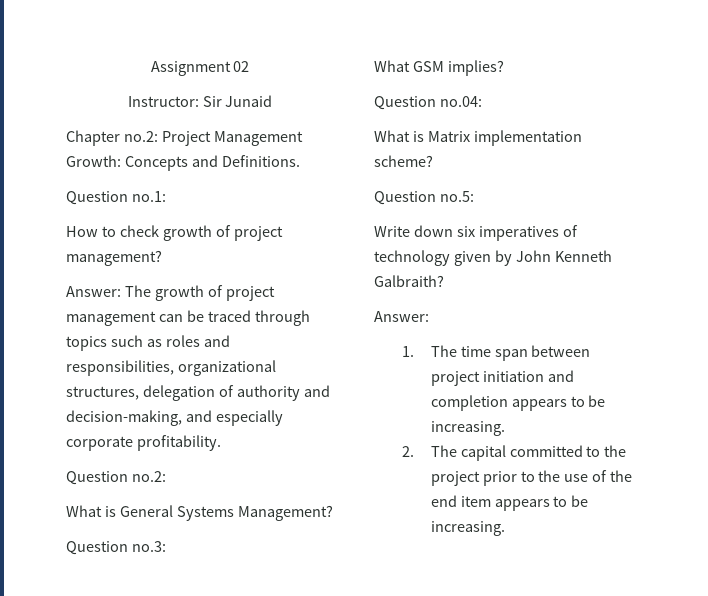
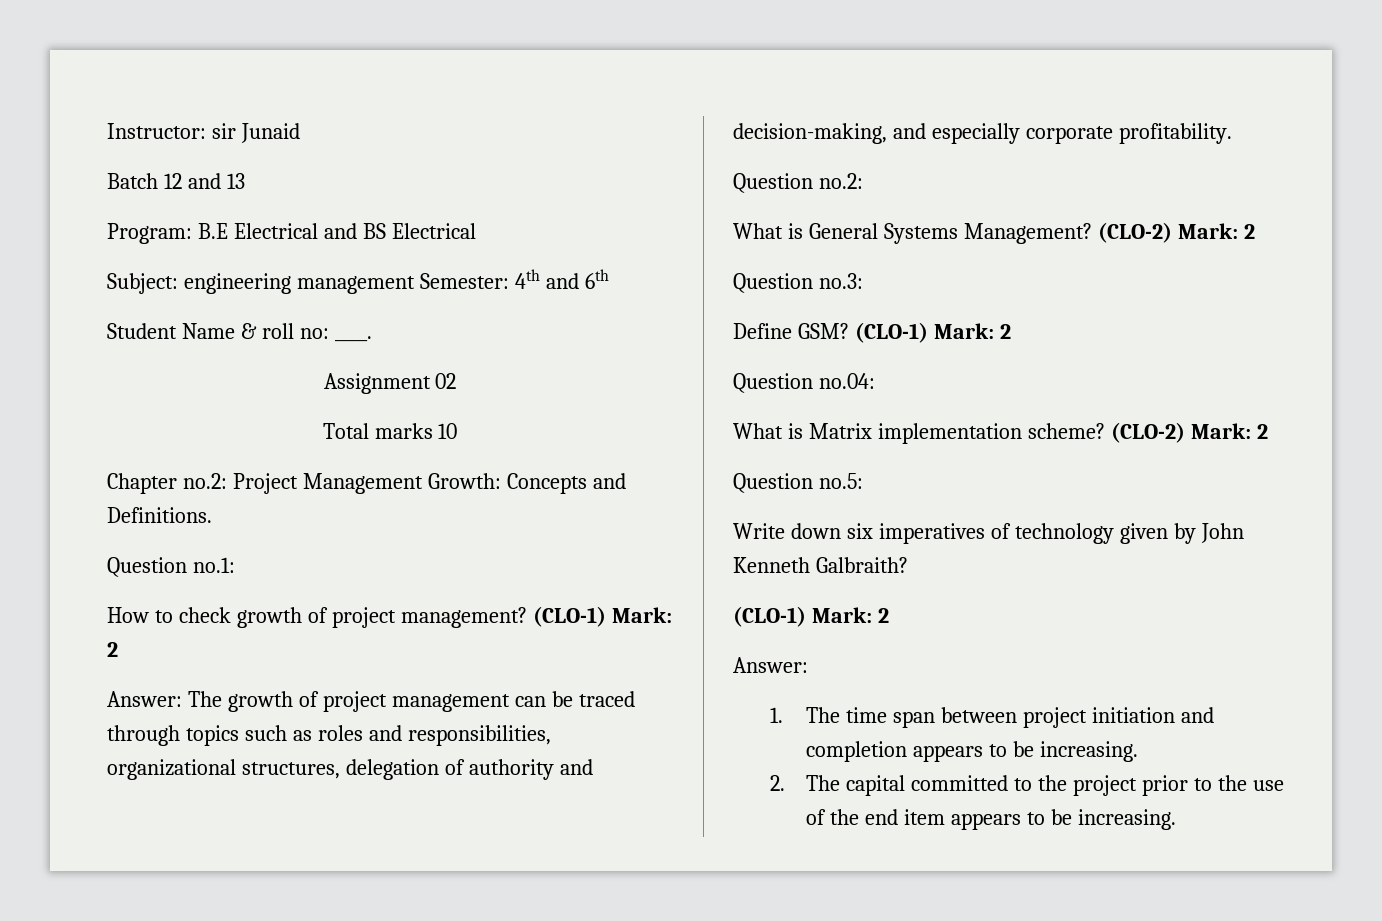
(150, 68) none -> [107,123,300,143] [107,173,245,189] [107,223,476,244] [107,269,609,294] [107,323,372,342] Instructor: sir Junaid // Batch 12 and 13 // Program: B.E Electrical and BS Electrical // Subject: engineering management Semester: 4th and 6th // Student Name & roll no: ____. //
[127,95,273,107] Instructor: Sir Junaid -> [322,423,458,439] Total marks 10
(162, 258) none -> [532,606,672,627] [107,642,118,657] (CLO-1) Mark: 2
(333, 513) none -> [1097,222,1255,243] (CLO-2) Mark: 2
[374,60,504,76] What GSM implies? -> [733,322,1011,343] Define GSM? (CLO-1) Mark: 2
(433, 161) none -> [1110,422,1268,443] (CLO-2) Mark: 2
(444, 281) none -> [733,606,889,627] // (CLO-1) Mark: 2

